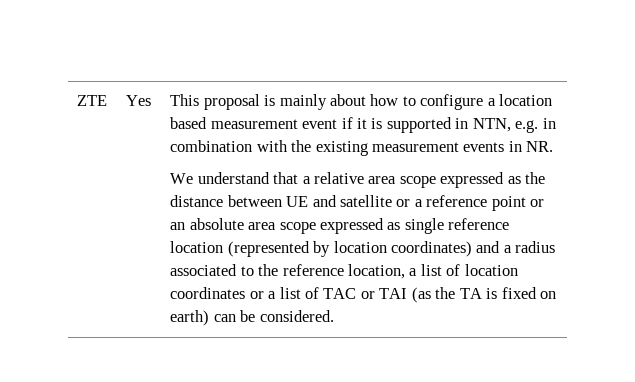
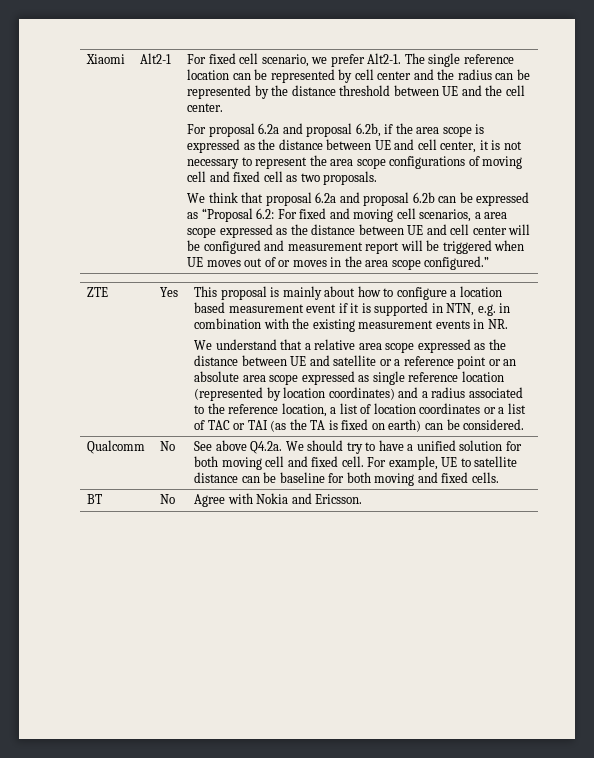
(77, 100) none -> [86,54,126,64] [140,53,172,64] [187,53,514,67] [187,69,530,83] [187,85,525,99] [187,103,224,112] [187,123,485,137] [187,139,522,153] [187,155,523,169] [187,171,378,185] [187,192,530,206] [187,208,508,222] [187,224,531,238] [187,240,525,254] [187,256,490,270] Xiaomi | Alt2-1 | For fixed cell scenario, we prefer Alt2-1. The single reference location can be represented by cell center and the radius can be represented by the distance threshold between UE and the cell center. // For proposal 6.2a and proposal 6.2b, if the area scope is expressed as the distance between UE and cell center, it is not necessary to represent the area scope configurations of moving cell and fixed cell as two proposals. // We think that proposal 6.2a and proposal 6.2b can be expressed as “Proposal 6.2: For fixed and moving cell scenarios, a area scope expressed as the distance between UE and cell center will be configured and measurement report will be triggered when UE moves out of or moves in the area scope configured.” //
(334, 316) none -> [87,440,146,454] [160,441,176,451] [194,440,522,454] [194,456,518,470] [194,472,499,486] [87,494,103,504] [160,494,176,504] [194,493,363,507] // Qualcomm | No | See above Q4.2a. We should try to have a unified solution for both moving cell and fixed cell. For example, UE to satellite distance can be baseline for both moving and fixed cells. // BT | No | Agree with Nokia and Ericsson.

